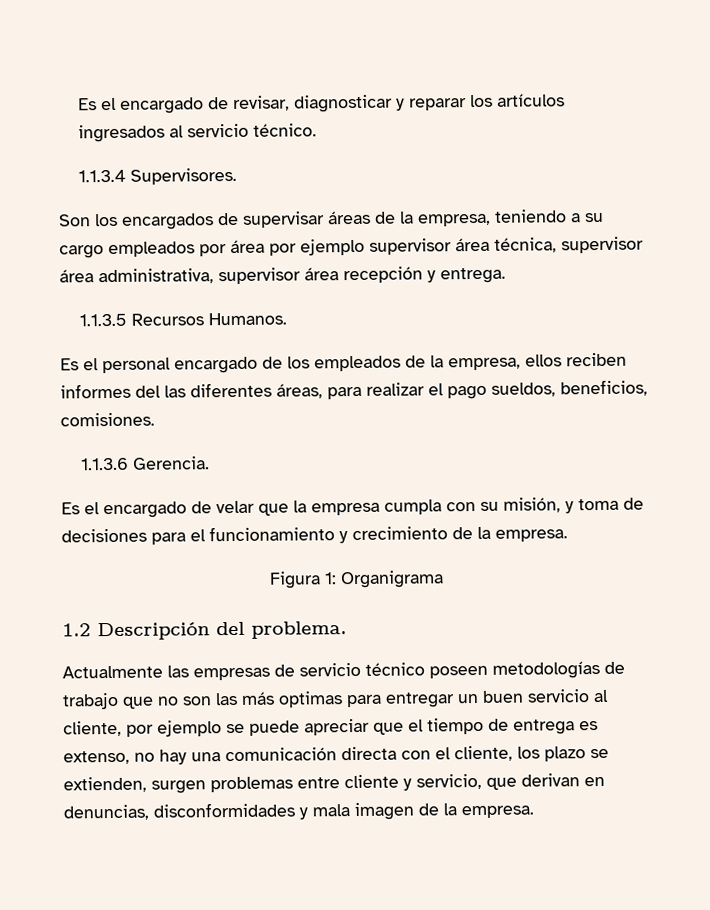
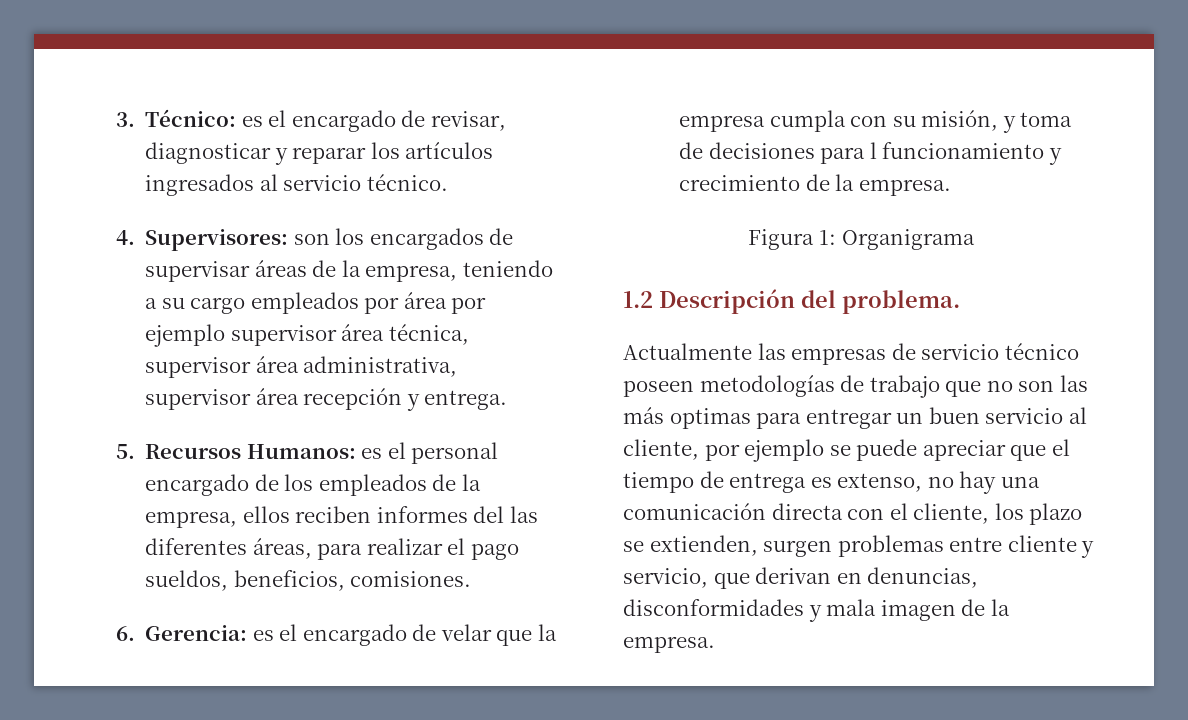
[77,98,97,111] Es -> [115,109,263,127] 3. Técnico: es
[77,167,237,185] [59,214,91,227] 1.1.3.4 Supervisores. // Son -> [115,229,330,251] 4. Supervisores: son
[78,312,287,327] [60,358,79,371] 1.1.3.5 Recursos Humanos. // Es -> [115,444,383,459] 5. Recursos Humanos: es
[80,456,210,471] [61,502,80,515] 1.1.3.6 Gerencia. // Es -> [115,625,274,641] 6. Gerencia: es
[190,529,206,542] el -> [869,142,877,159] l

